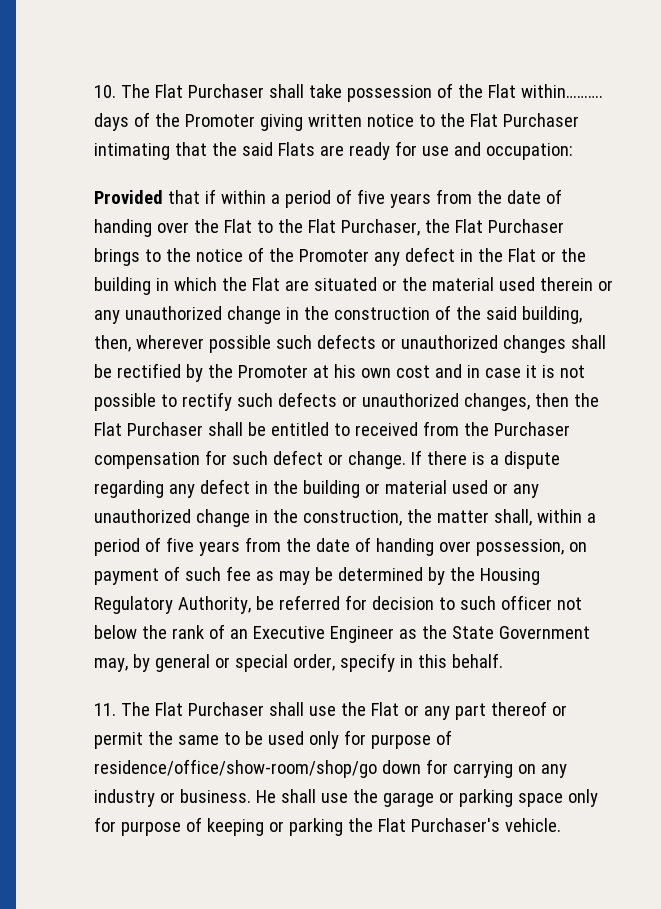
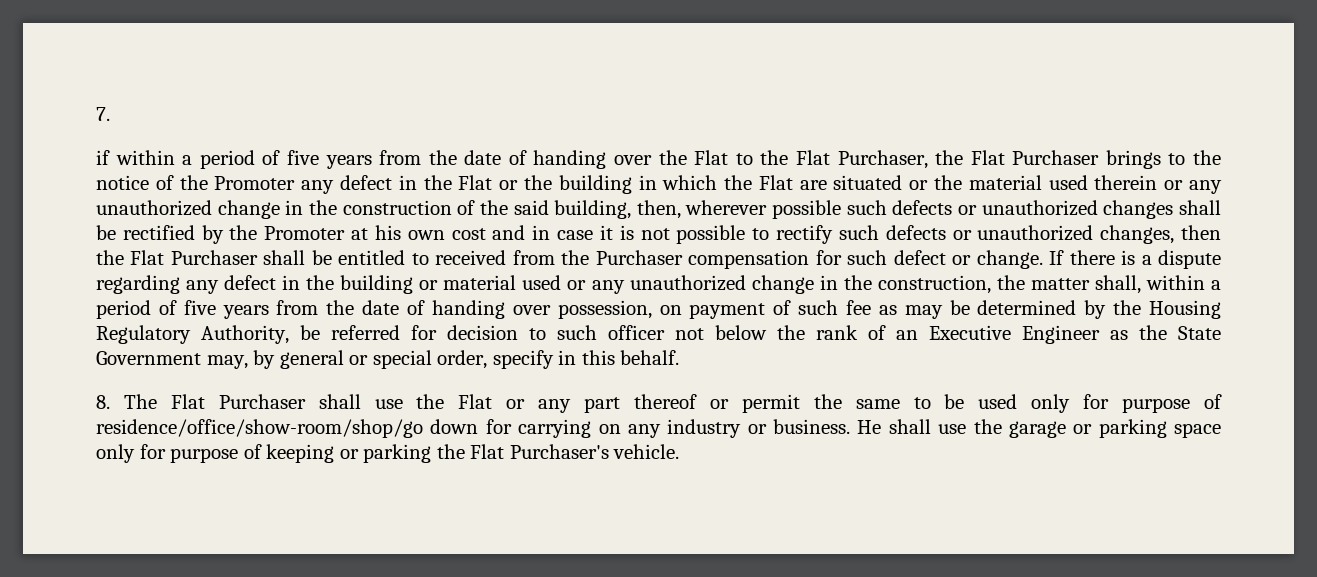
[94,83,603,102] [94,112,579,131] [94,141,573,160] [94,190,200,204] 10. The Flat Purchaser shall take possession of the Flat within………. days of the Promoter giving written notice to the Flat Purchaser intimating that the said Flats are ready for use and occupation: // Provided that -> [96,107,110,121] 7. //
[94,703,116,716] 11. -> [96,395,110,409] 8.

